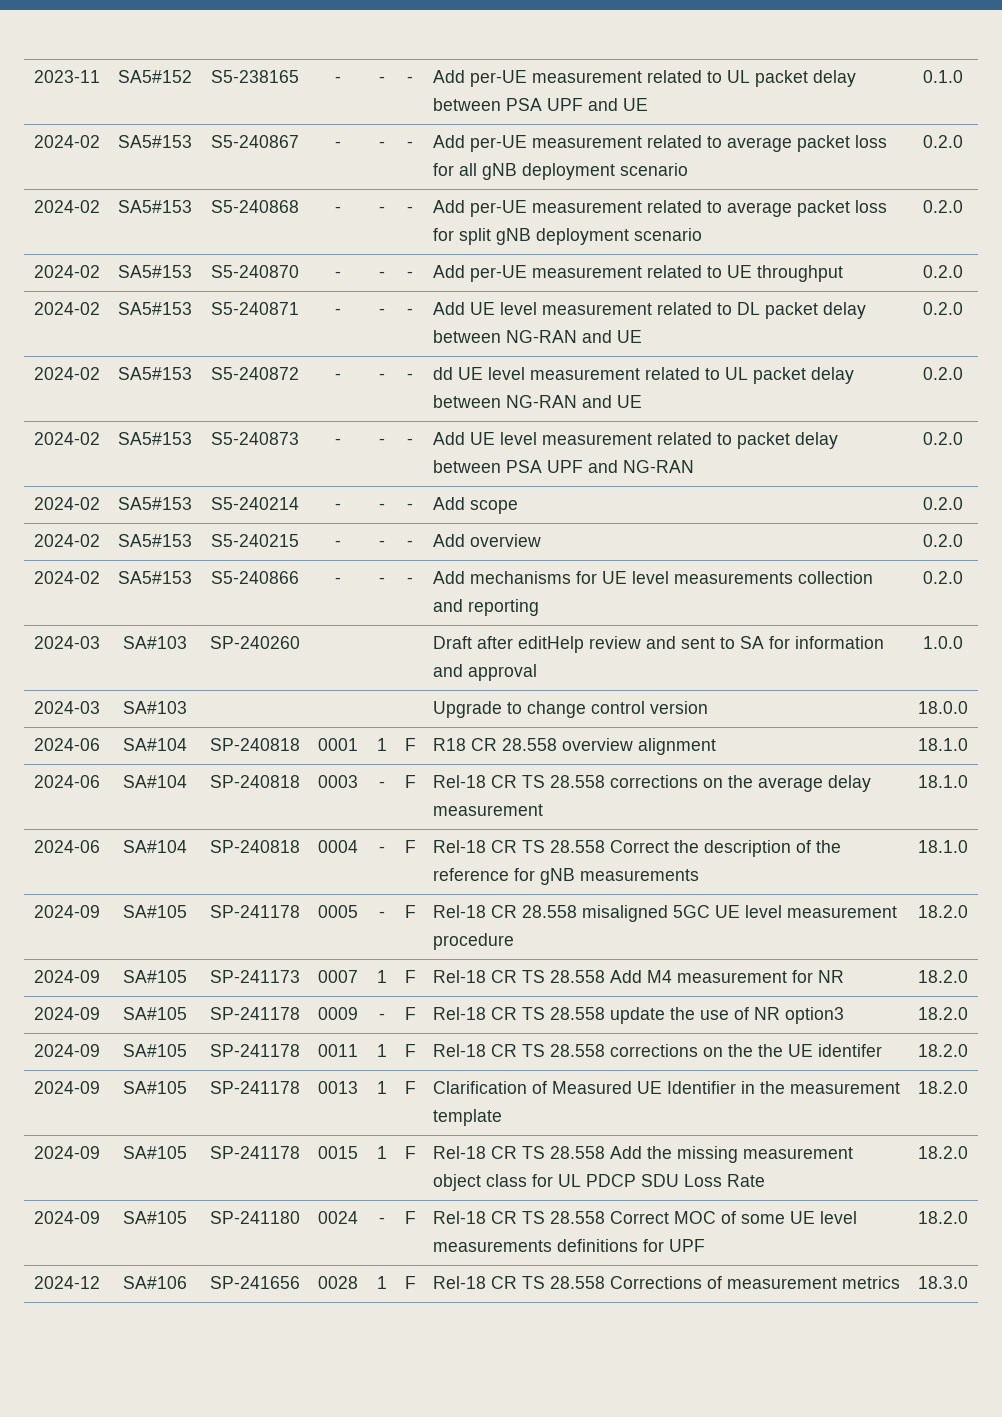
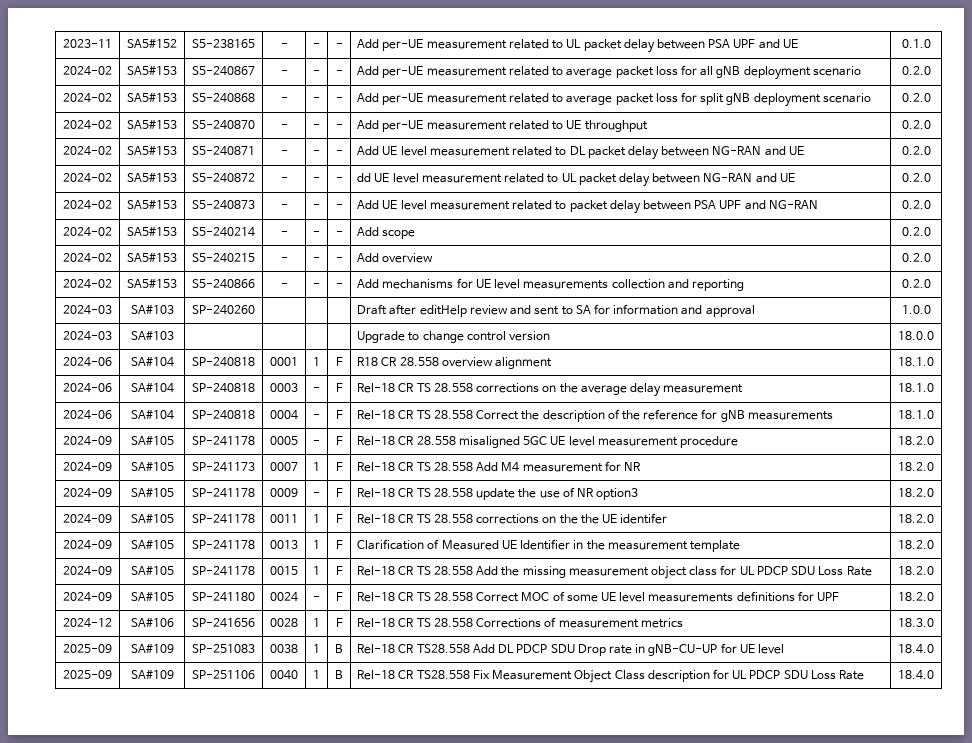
(968, 1282) none -> [63,644,112,653] [130,643,174,653] [192,644,255,653] [270,644,298,653] [313,644,320,653] [335,644,343,653] [357,643,785,656] [898,644,934,654] [63,670,112,679] [130,669,174,679] [192,670,255,679] [270,670,298,680] [313,670,320,679] [335,670,343,679] [357,669,865,683] [898,670,934,680] // 2025-09 | SA#109 | SP-251083 | 0038 | 1 | B | Rel-18 CR TS28.558 Add DL PDCP SDU Drop rate in gNB-CU-UP for UE level | 18.4.0 // 2025-09 | SA#109 | SP-251106 | 0040 | 1 | B | Rel-18 CR TS28.558 Fix Measurement Object Class description for UL PDCP SDU Loss Rate | 18.4.0

